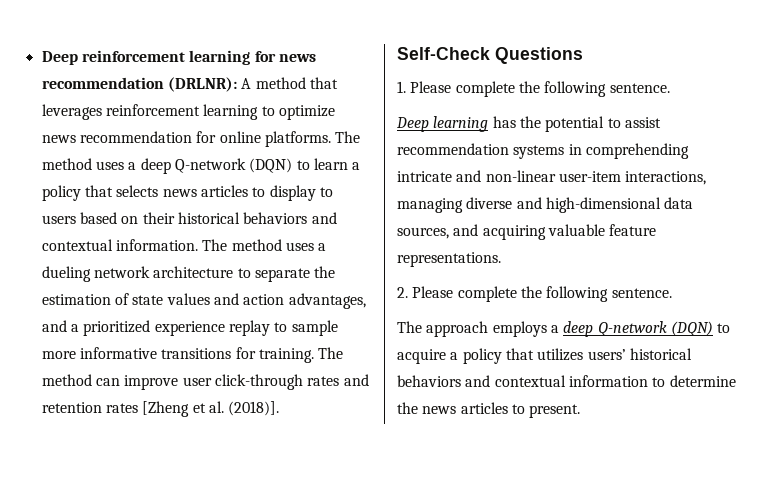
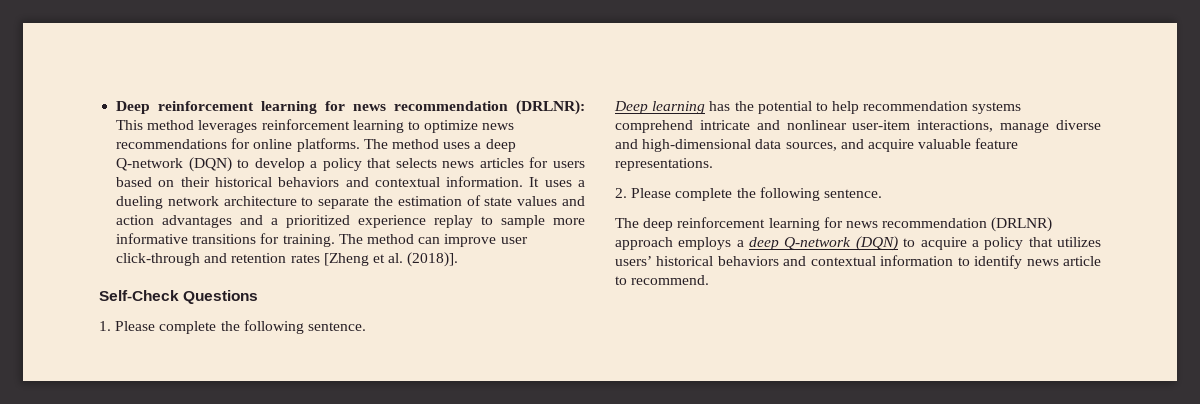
[241,77,338,89] A method that -> [116,120,195,130] This method
[79,131,192,143] recommendation -> [116,139,228,149] recommendations
[313,158,348,170] learn -> [254,158,305,171] develop
[252,185,333,201] to display to -> [529,157,549,168] for
[202,239,282,251] The method -> [529,177,540,187] It
[288,293,366,309] advantages, -> [162,215,233,228] advantages
[307,376,340,386] rates -> (201, 259) none
[624,117,661,128] assist -> [832,101,860,114] help
[568,143,689,159] in comprehending -> [615,120,693,133] comprehend
[485,170,556,182] non-linear -> [786,120,847,130] nonlinear
[397,198,463,213] managing -> [1000,122,1050,133] manage
[482,225,546,240] acquiring -> [867,139,914,152] acquire
(422, 327) none -> [643,217,1053,232] deep reinforcement learning for news recommendation (DRLNR)
[669,375,736,387] [397,402,581,418] determine the news articles to present. -> [974,255,1101,269] [615,275,710,285] identify news article to recommend.

